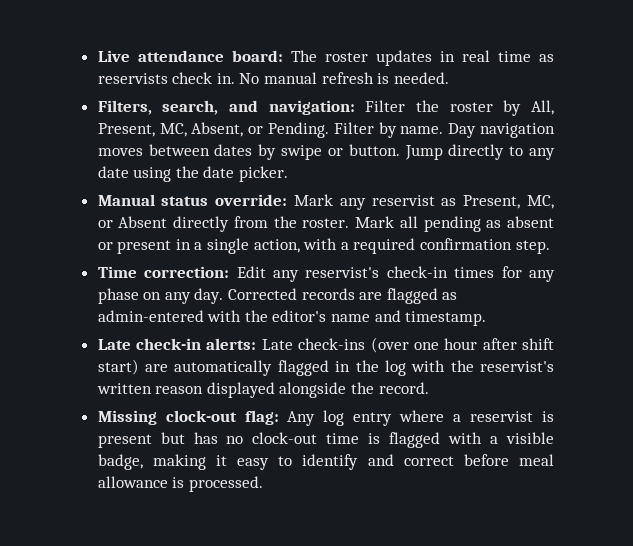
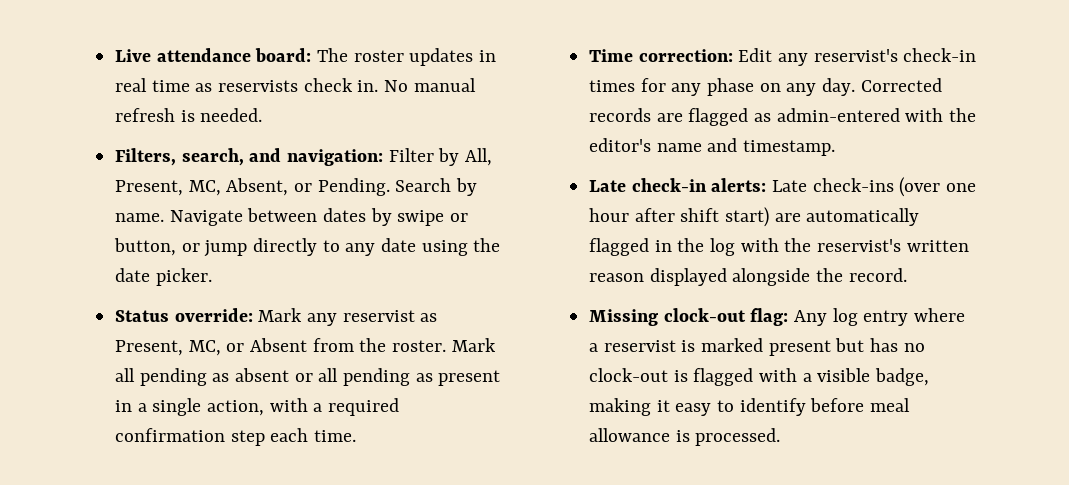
[416,100,493,112] the roster -> (434, 155) none
[333,122,374,134] Filter -> [395,178,452,192] Search
[448,123,556,138] [97,148,143,156] Day navigation moves -> [169,210,243,226] Navigate
[348,144,443,160] button. Jump -> [114,238,248,257] button, or jump
[97,194,209,206] Manual status -> [115,310,170,322] Status
[173,216,230,232] directly -> (308, 345) none
(113, 246) none -> [318,368,433,386] all pending as
[515,240,550,254] step. -> [230,428,357,446] step each time.
(554, 416) none -> [701,338,764,352] marked
[326,433,360,444] time -> (669, 375) none
[367,454,454,466] and correct -> (806, 407) none

